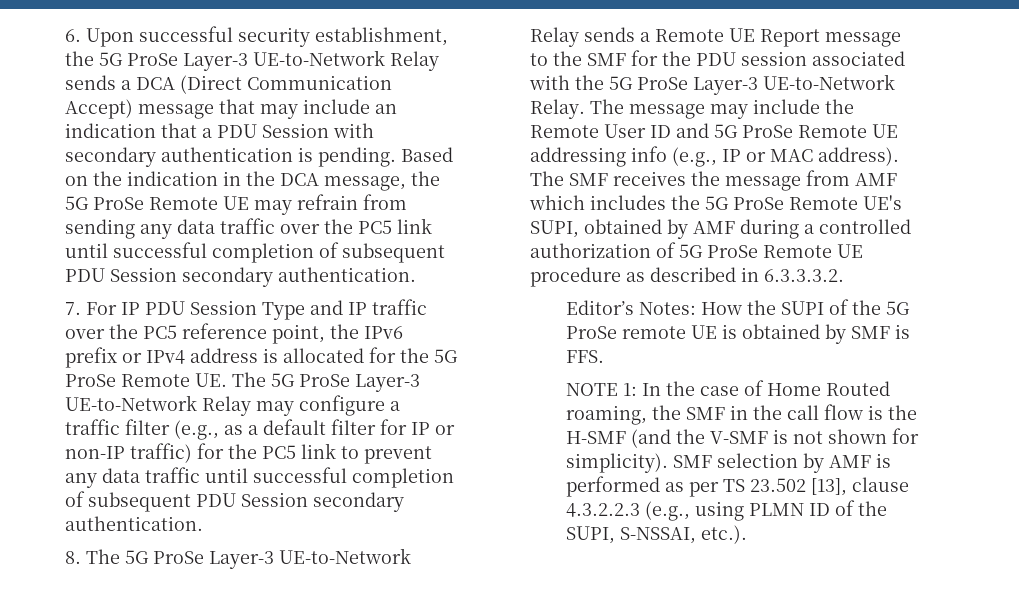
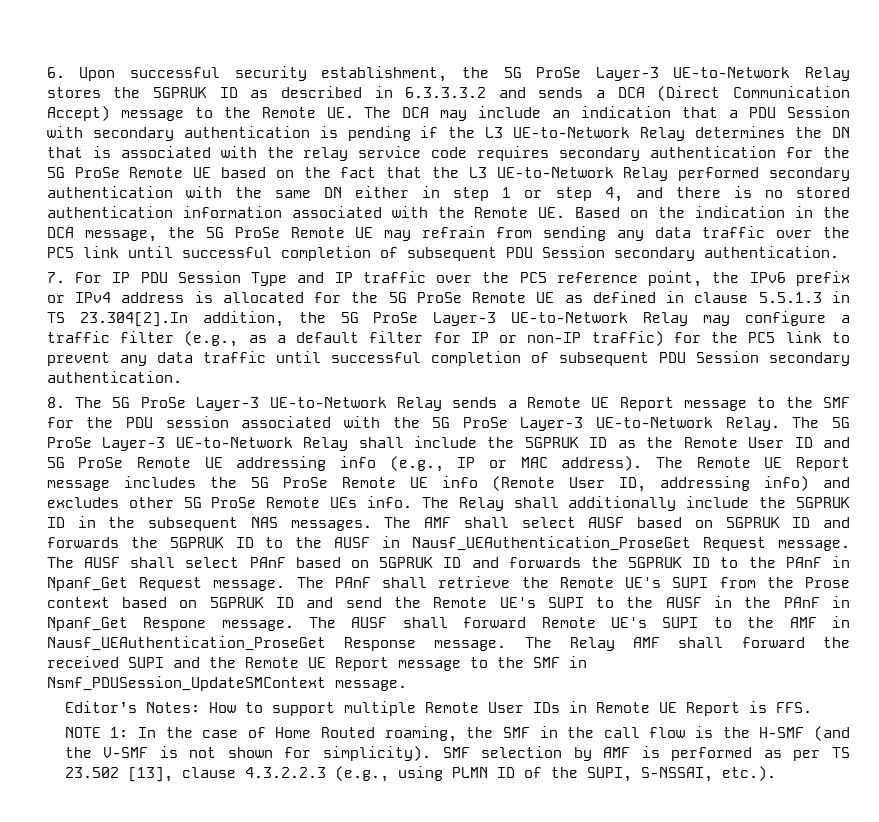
(440, 61) none -> [46,86,526,98] stores the 5GPRUK ID as described in 6.3.3.3.2 and
[219,99,256,114] that -> [194,107,430,118] to the Remote UE. The DCA
[318,147,397,167] pending. -> [347,126,850,141] [46,146,850,161] [46,167,851,181] [46,186,850,202] [46,206,566,218] pending if the L3 UE-to-Network Relay determines the DN that is associated with the relay service code requires secondary authentication for the 5G ProSe Remote UE based on the fact that the L3 UE-to-Network Relay performed secondary authentication with the same DN either in step 1 or step 4, and there is no stored authentication information associated with the Remote UE.
[195,372,267,387] UE. The -> [536,291,850,303] [46,311,326,327] UE as defined in clause 5.5.1.3 in TS 23.304[2].In addition, the
[629,99,821,119] message may include -> [831,417,850,428] [46,436,636,451] 5G ProSe Layer-3 UE-to-Network Relay shall include the 5GPRUK ID as
[569,170,898,191] [529,195,586,210] SMF receives the message from AMF which -> [696,457,851,471] [46,480,110,491] Remote UE Report message
[863,195,903,210] [530,219,912,239] [530,242,864,258] [530,267,845,287] [565,299,910,315] [565,324,890,344] UE's SUPI, obtained by AMF during a controlled authorization of 5G ProSe Remote UE procedure as described in 6.3.3.3.2. // Editor’s Notes: How the SUPI of the 5G ProSe remote UE is obtained by SMF -> [409,476,850,492] [46,496,850,511] [46,516,850,531] [46,536,850,551] [46,556,850,568] [46,576,851,591] [46,596,851,608] [46,616,851,631] [46,636,850,651] [46,656,587,671] [46,676,407,691] [64,701,740,716] UE info (Remote User ID, addressing info) and excludes other 5G ProSe Remote UEs info. The Relay shall additionally include the 5GPRUK ID in the subsequent NAS messages. The AMF shall select AUSF based on 5GPRUK ID and forwards the 5GPRUK ID to the AUSF in Nausf_UEAuthentication_ProseGet Request message. The AUSF shall select PAnF based on 5GPRUK ID and forwards the 5GPRUK ID to the PAnF in Npanf_Get Request message. The PAnF shall retrieve the Remote UE's SUPI from the Prose context based on 5GPRUK ID and send the Remote UE's SUPI to the AUSF in the PAnF in Npanf_Get Respone message. The AUSF shall forward Remote UE's SUPI to the AMF in Nausf_UEAuthentication_ProseGet Response message. The Relay AMF shall forward the received SUPI and the Remote UE Report message to the SMF in Nsmf_PDUSession_UpdateSMContext message. // Editor’s Notes: How to support multiple Remote User IDs in Remote UE Report

